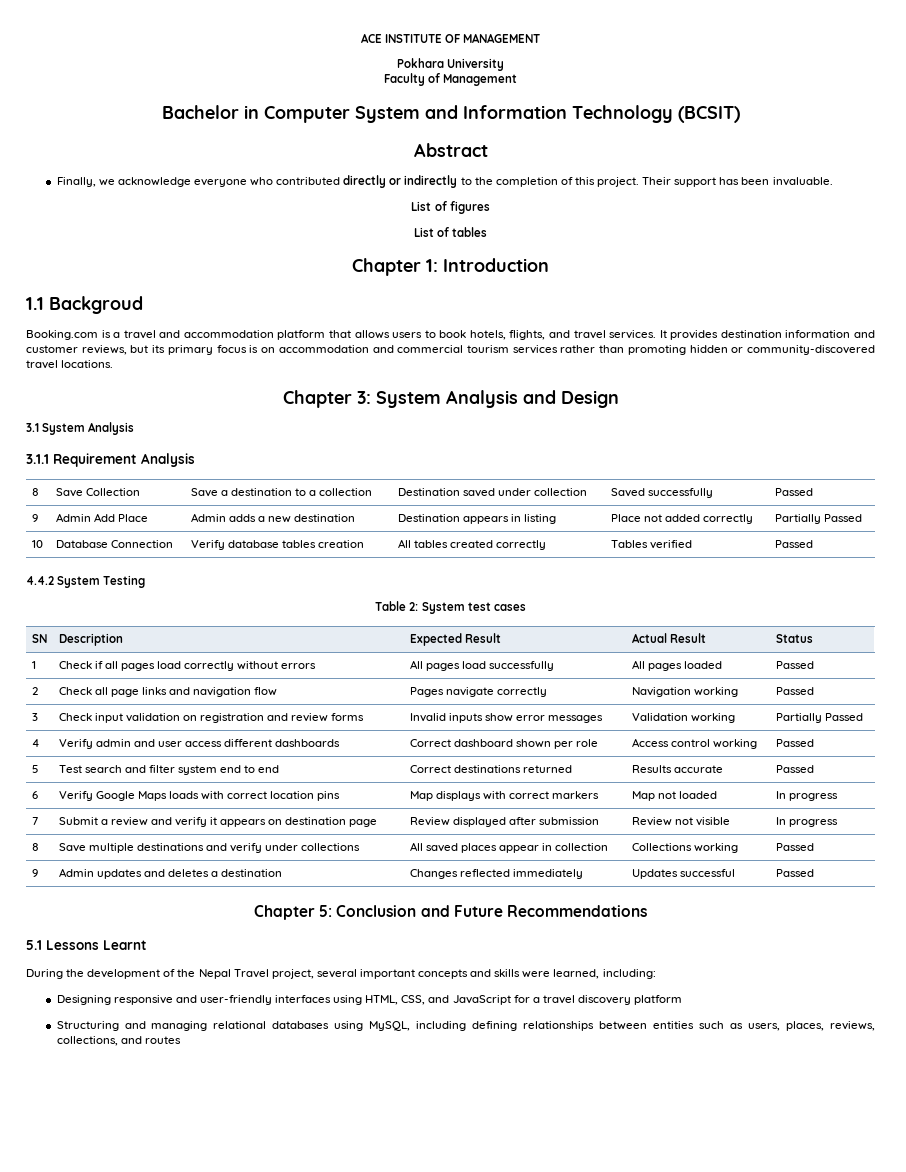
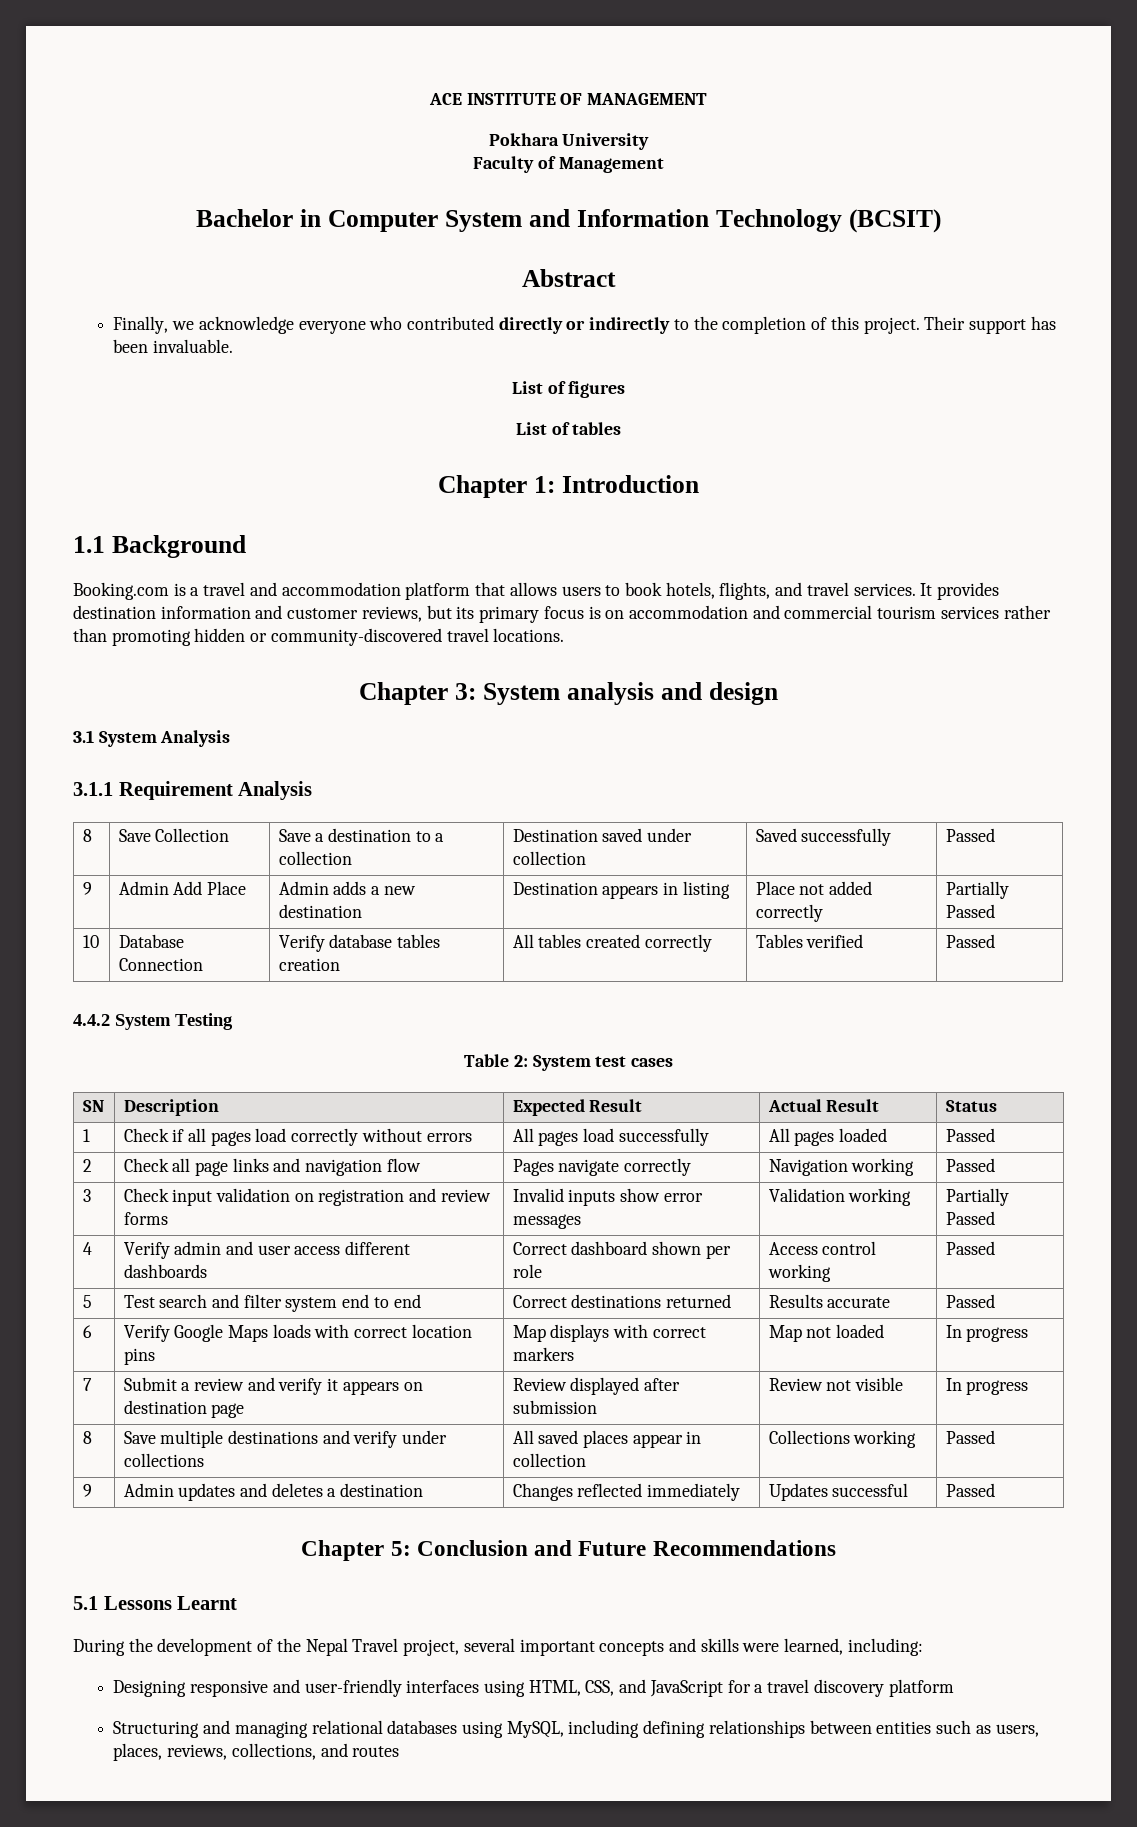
[49,296,143,314] Backgroud -> [111,535,246,558] Background
[445,390,619,408] Analysis and Design -> [566,682,778,705] analysis and design

